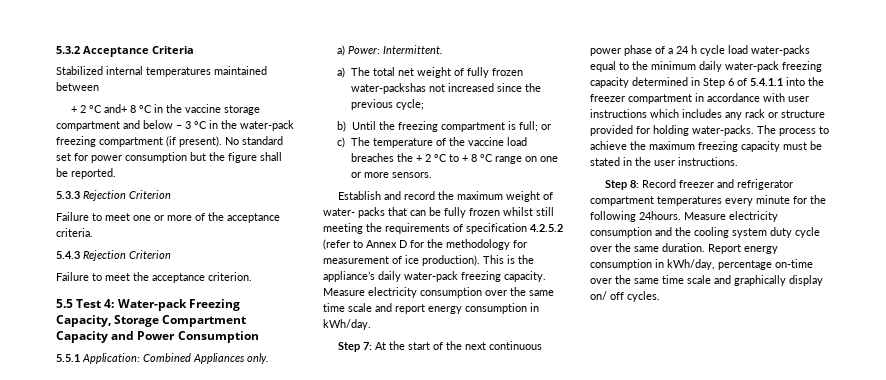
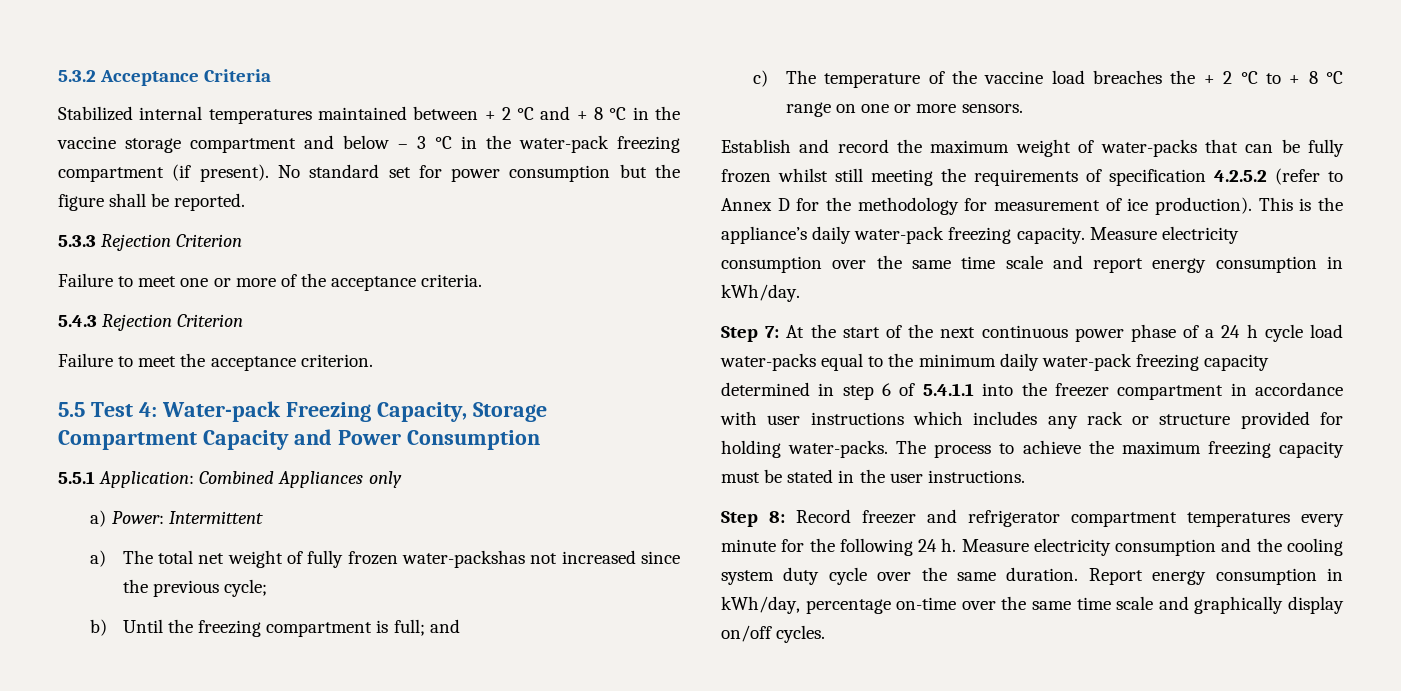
[71,104,128,113] // + 2 °C and+ -> [484,106,588,120] + 2 °C and +
[247,353,269,364] only. -> [368,471,402,488] only
[383,45,444,54] Intermittent. -> [168,511,263,524] Intermittent
[540,124,551,130] or -> [429,619,460,633] and
[323,207,385,218] water- packs -> [1100,139,1197,157] water-packs
[703,78,725,88] Step -> [842,385,874,400] step
[639,211,681,220] 24hours. -> [918,538,957,552] 24 h.
[590,291,624,300] on/ off -> [721,625,772,642] on/off

